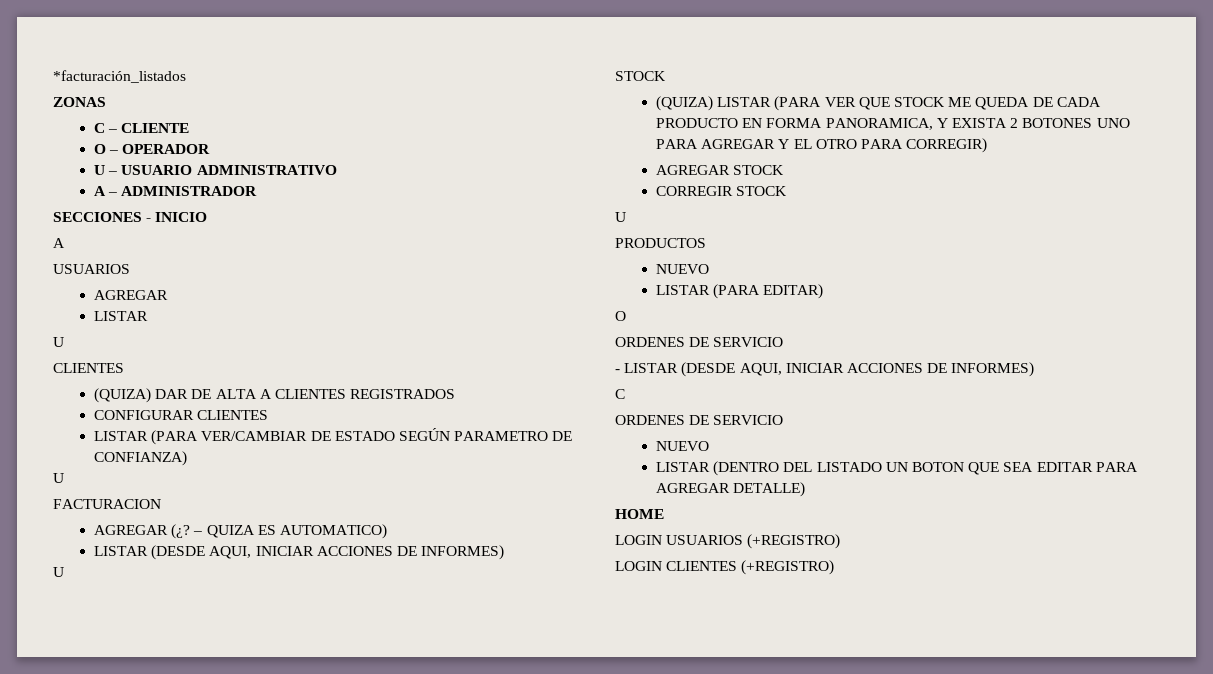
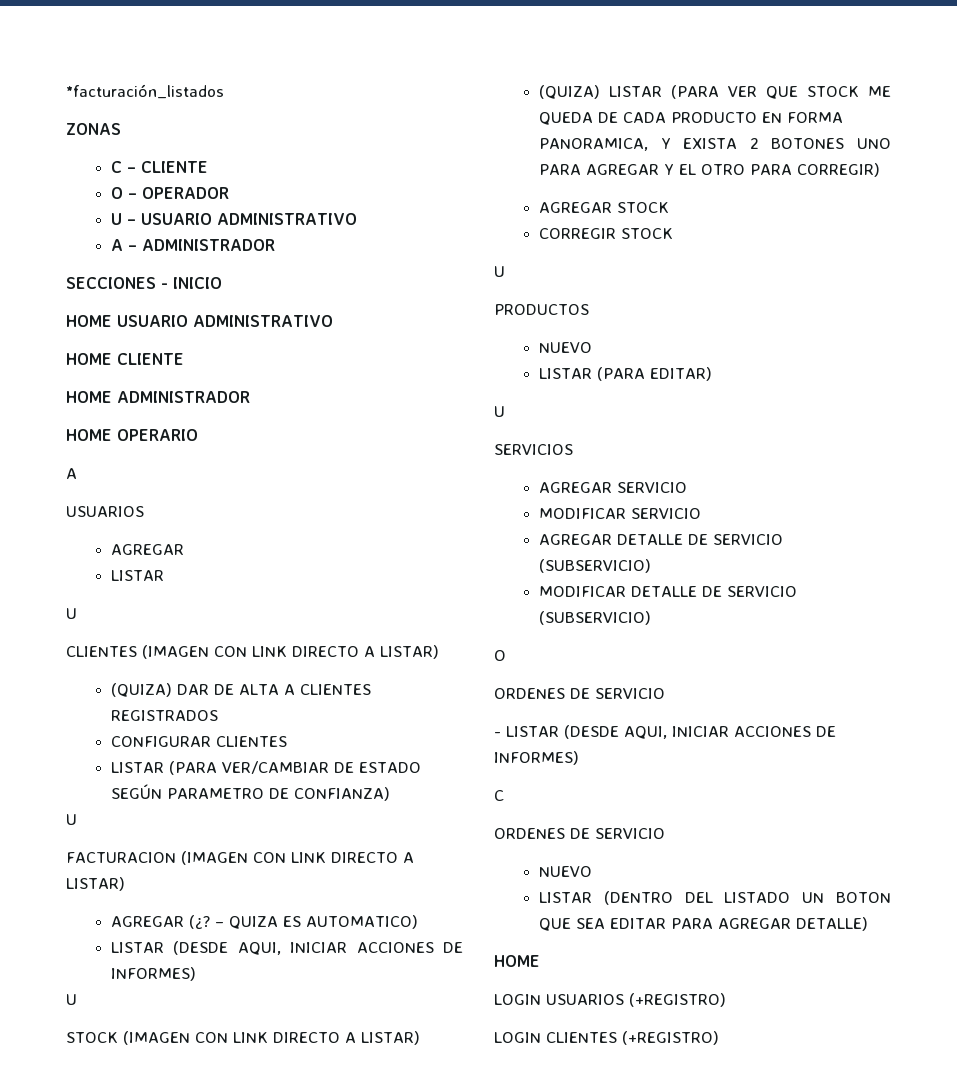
(208, 217) none -> [66,315,333,327] [66,353,184,365] [66,391,250,403] [66,429,198,441] // HOME USUARIO ADMINISTRATIVO // HOME CLIENTE // HOME ADMINISTRADOR // HOME OPERARIO
(124, 368) none -> [142,645,439,659] (IMAGEN CON LINK DIRECTO A LISTAR)
(161, 504) none -> [181,851,414,865] [66,877,125,891] (IMAGEN CON LINK DIRECTO A LISTAR)
(666, 76) none -> [123,1031,420,1045] (IMAGEN CON LINK DIRECTO A LISTAR)
(824, 291) none -> [494,406,505,417] [494,444,573,455] [538,482,687,493] [538,508,701,519] [538,534,783,545] [538,559,651,573] [538,586,797,597] [538,611,651,625] // U // SERVICIOS // AGREGAR SERVICIO // MODIFICAR SERVICIO // AGREGAR DETALLE DE SERVICIO (SUBSERVICIO) // MODIFICAR DETALLE DE SERVICIO (SUBSERVICIO)

